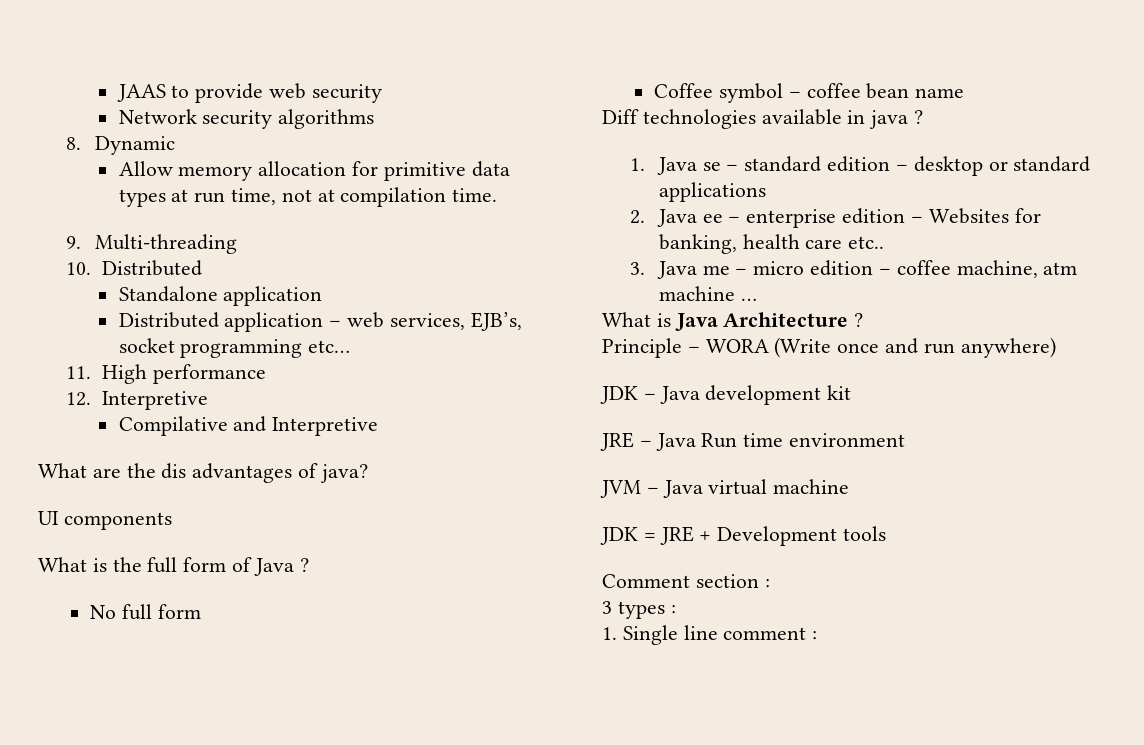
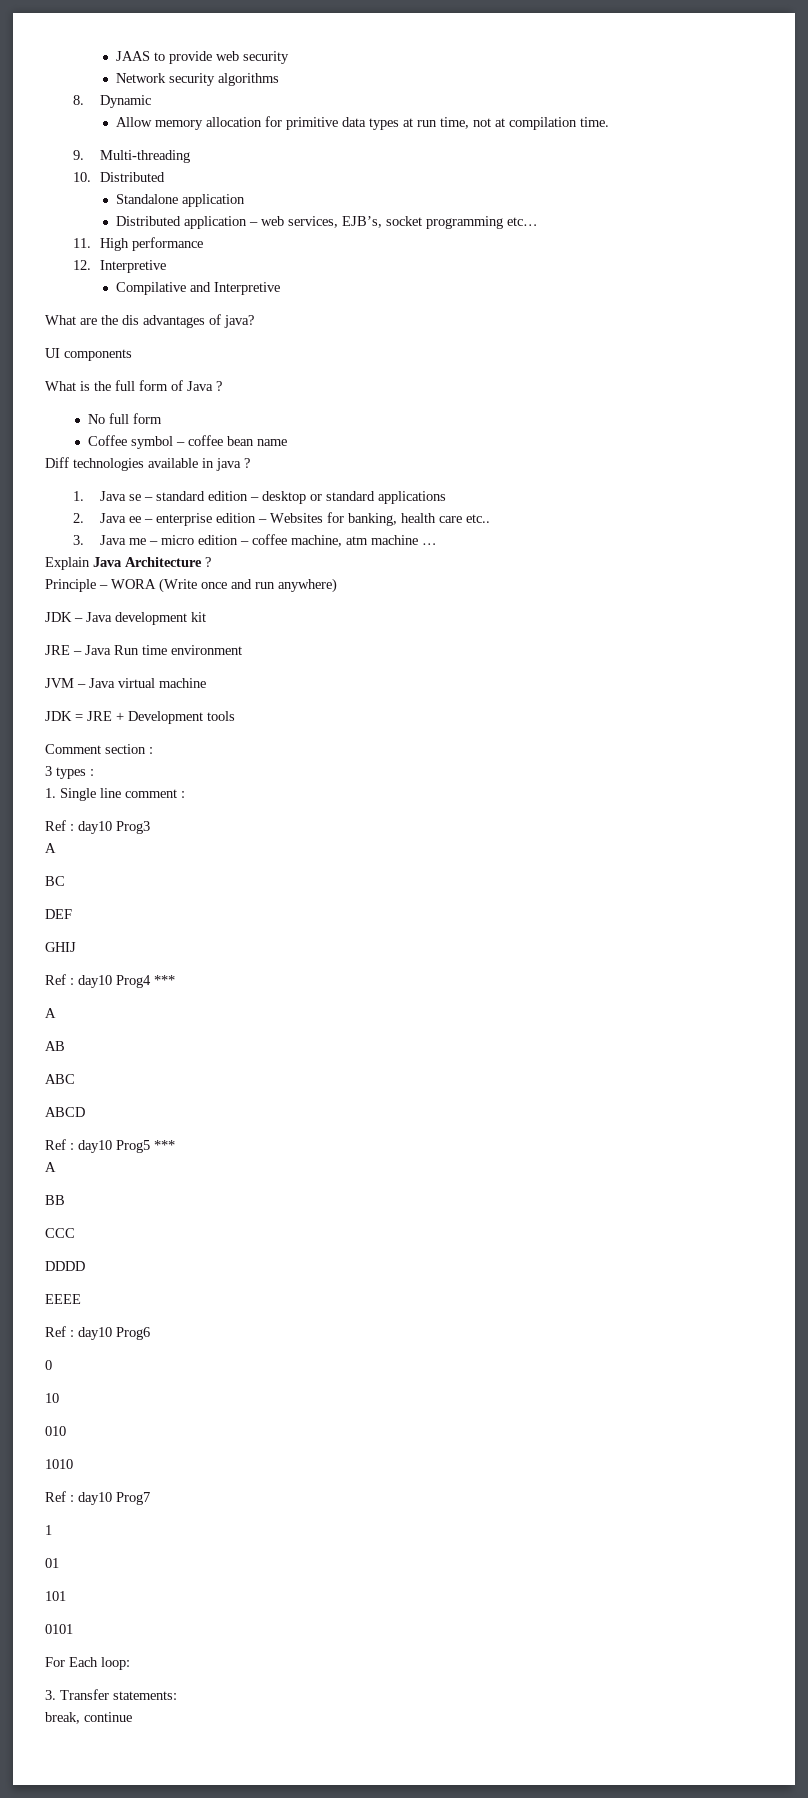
[602,312,671,327] What is -> [45,557,90,570] Explain
(818, 635) none -> [45,820,150,834] [45,843,56,853] [45,876,65,886] [45,909,72,919] [45,942,76,952] [45,974,175,988] [45,1008,56,1018] [45,1041,65,1051] [45,1074,75,1084] [45,1107,85,1117] [45,1139,175,1153] [45,1162,56,1172] [45,1195,65,1205] [45,1228,75,1238] [45,1261,85,1271] [45,1294,81,1304] [45,1326,150,1340] [45,1360,52,1370] [45,1393,59,1403] [45,1426,66,1436] [45,1459,73,1469] [45,1491,150,1505] [45,1525,52,1535] [45,1558,59,1568] [45,1591,66,1601] [45,1624,73,1634] [45,1657,130,1670] [45,1689,177,1700] [45,1712,132,1724] // Ref : day10 Prog3 // A // BC // DEF // GHIJ // Ref : day10 Prog4 *** // A // AB // ABC // ABCD // Ref : day10 Prog5 *** // A // BB // CCC // DDDD // EEEE // Ref : day10 Prog6 // 0 // 10 // 010 // 1010 // Ref : day10 Prog7 // 1 // 01 // 101 // 0101 // For Each loop: // 3. Transfer statements: // break, continue

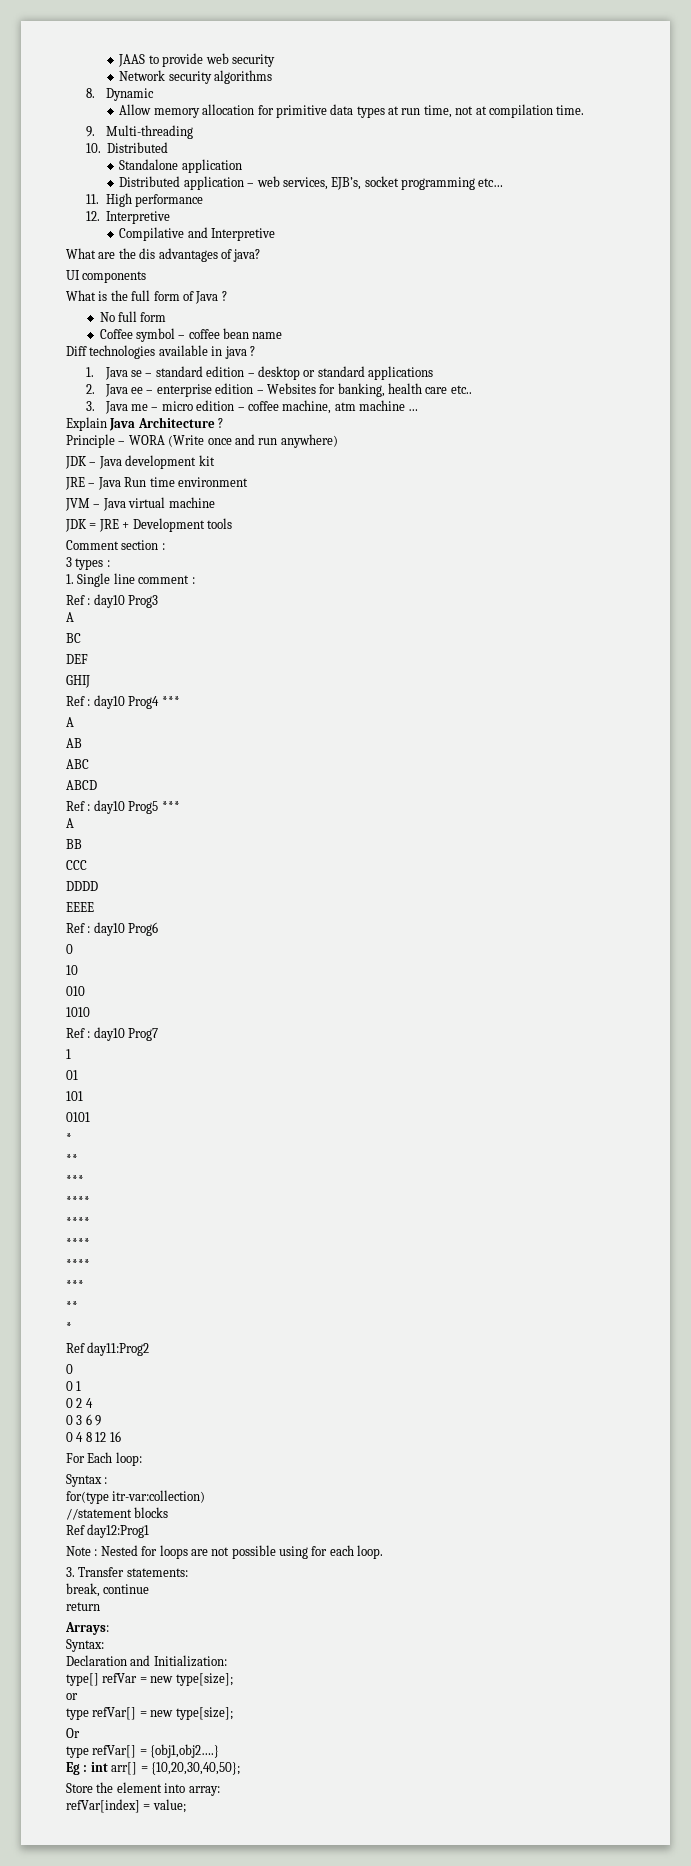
[45,1657,130,1670] For Each loop: -> [66,1133,72,1143] [66,1154,78,1164] [66,1175,84,1185] [66,1196,90,1206] [66,1217,90,1227] [66,1238,90,1248] [66,1259,90,1269] [66,1280,84,1290] [66,1301,78,1311] [66,1322,72,1332] [66,1342,150,1356] [66,1364,73,1374] [66,1381,82,1391] [66,1398,93,1408] [66,1414,102,1426] [66,1431,121,1442] [66,1452,142,1466] [66,1474,108,1487] [66,1490,206,1504] [66,1507,169,1520] [66,1524,150,1538] [66,1545,384,1559] * // ** // *** // **** // **** // **** // **** // *** // ** // * // Ref day11:Prog2 // 0 // 0 1 // 0 2 4 // 0 3 6 9 // 0 4 8 12 16 // For Each loop: // Syntax : // for(type itr-var:collection) // //statement blocks // Ref day12:Prog1 // Note : Nested for loops are not possible using for each loop.
(132, 1717) none -> [66,1602,100,1611] [65,1622,109,1635] [66,1639,104,1652] [66,1655,227,1667] [66,1673,233,1686] [66,1693,78,1700] [66,1707,233,1720] [66,1728,80,1738] [66,1744,220,1758] [66,1762,240,1775] [66,1782,220,1796] [66,1799,186,1813] // return // Arrays: // Syntax: // Declaration and Initialization: // type[] refVar = new type[size]; // or // type refVar[] = new type[size]; // Or // type refVar[] = {obj1,obj2….} // Eg : int arr[] = {10,20,30,40,50}; // Store the element into array: // refVar[index] = value;

